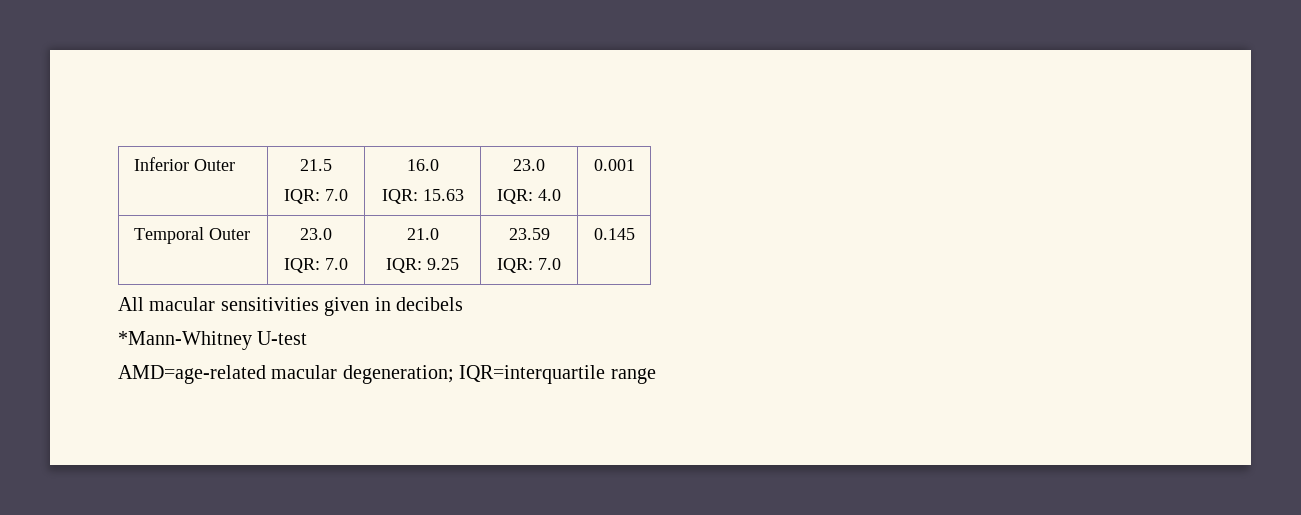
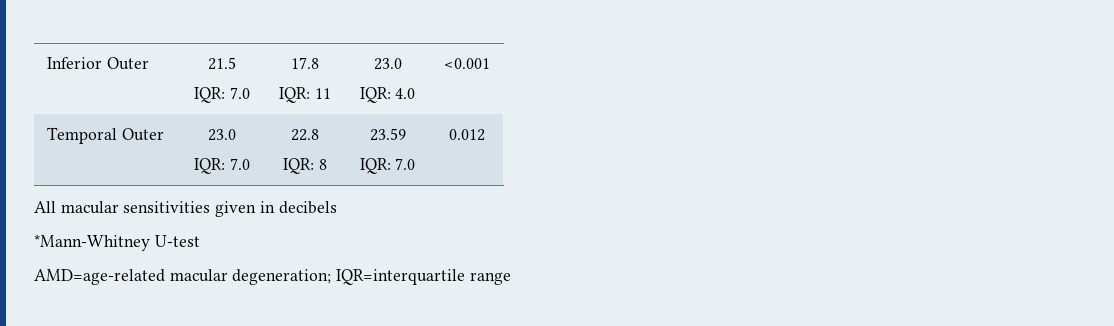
[406,159,439,171] [381,189,464,204] 16.0 // IQR: 15.63 -> [291,57,319,69] [279,87,331,103] 17.8 // IQR: 11
[593,159,635,171] 0.001 -> [443,58,490,69] <0.001
[406,228,439,240] [386,258,459,273] 21.0 // IQR: 9.25 -> [291,129,319,141] [283,158,327,174] 22.8 // IQR: 8
[593,228,635,240] 0.145 -> [448,129,485,141] 0.012

